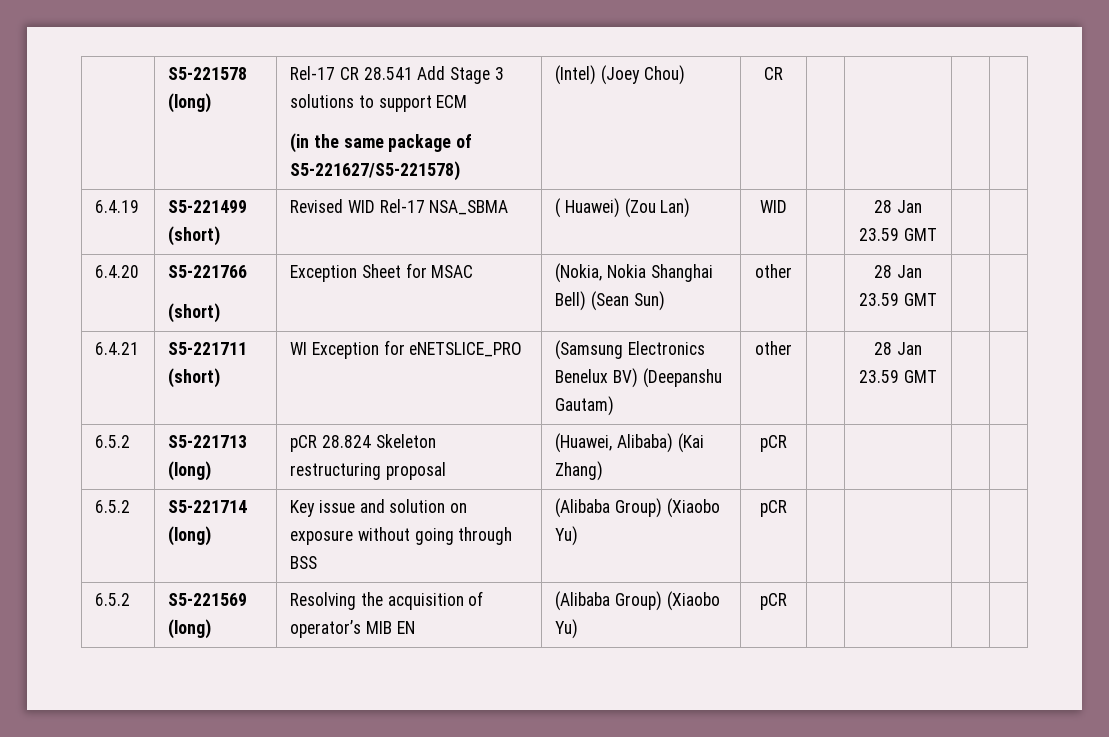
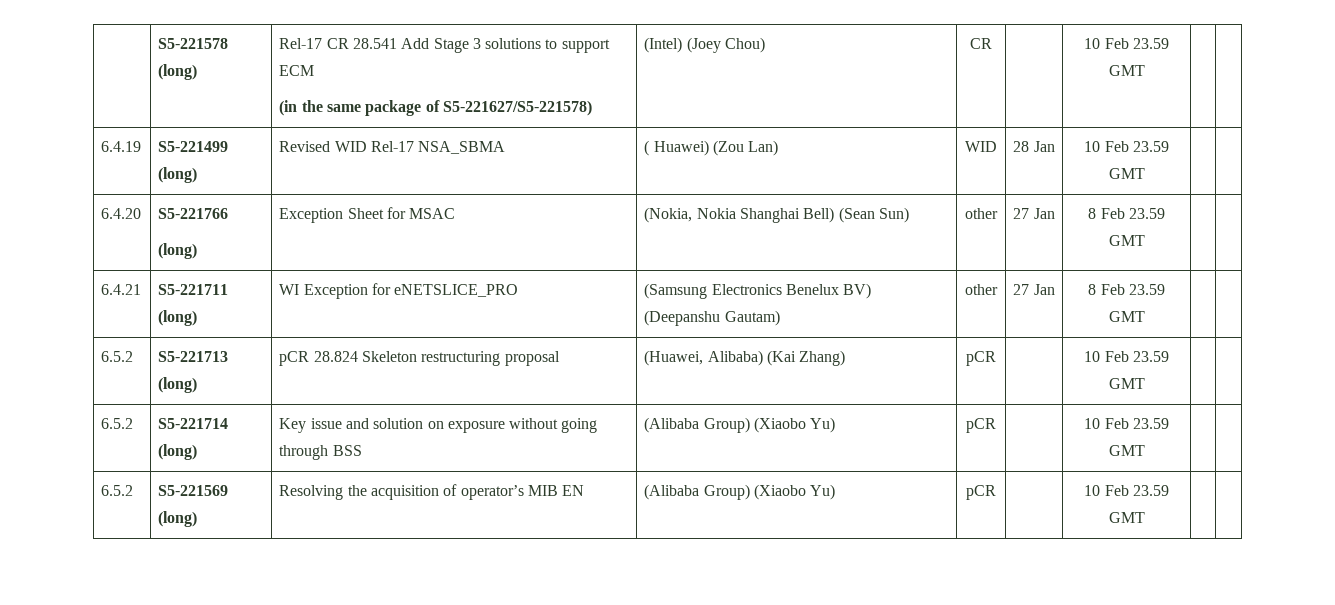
(783, 73) none -> [1084,38,1169,49] [1108,65,1145,76] 10 Feb 23.59 GMT
[168,226,221,246] (short) -> [158,167,198,183] (long)
[874,200,922,213] | 28 Jan -> [1013,141,1055,152] [1084,141,1129,152] 28 Jan | 10 Feb
[168,303,221,323] (short) -> [158,243,198,259] (long)
[874,265,922,278] | 28 Jan -> [1013,208,1055,219] [1088,208,1125,219] 27 Jan | 8 Feb
[168,368,221,388] (short) -> [158,310,198,326] (long)
[874,342,922,355] | 28 Jan -> [1013,284,1055,295] [1088,284,1125,295] 27 Jan | 8 Feb
(787, 443) none -> [1084,351,1169,362] [1108,378,1145,389] 10 Feb 23.59 GMT
(787, 508) none -> [1084,418,1169,429] [1108,445,1145,456] 10 Feb 23.59 GMT
(787, 601) none -> [1084,485,1169,496] [1108,512,1145,523] 10 Feb 23.59 GMT

